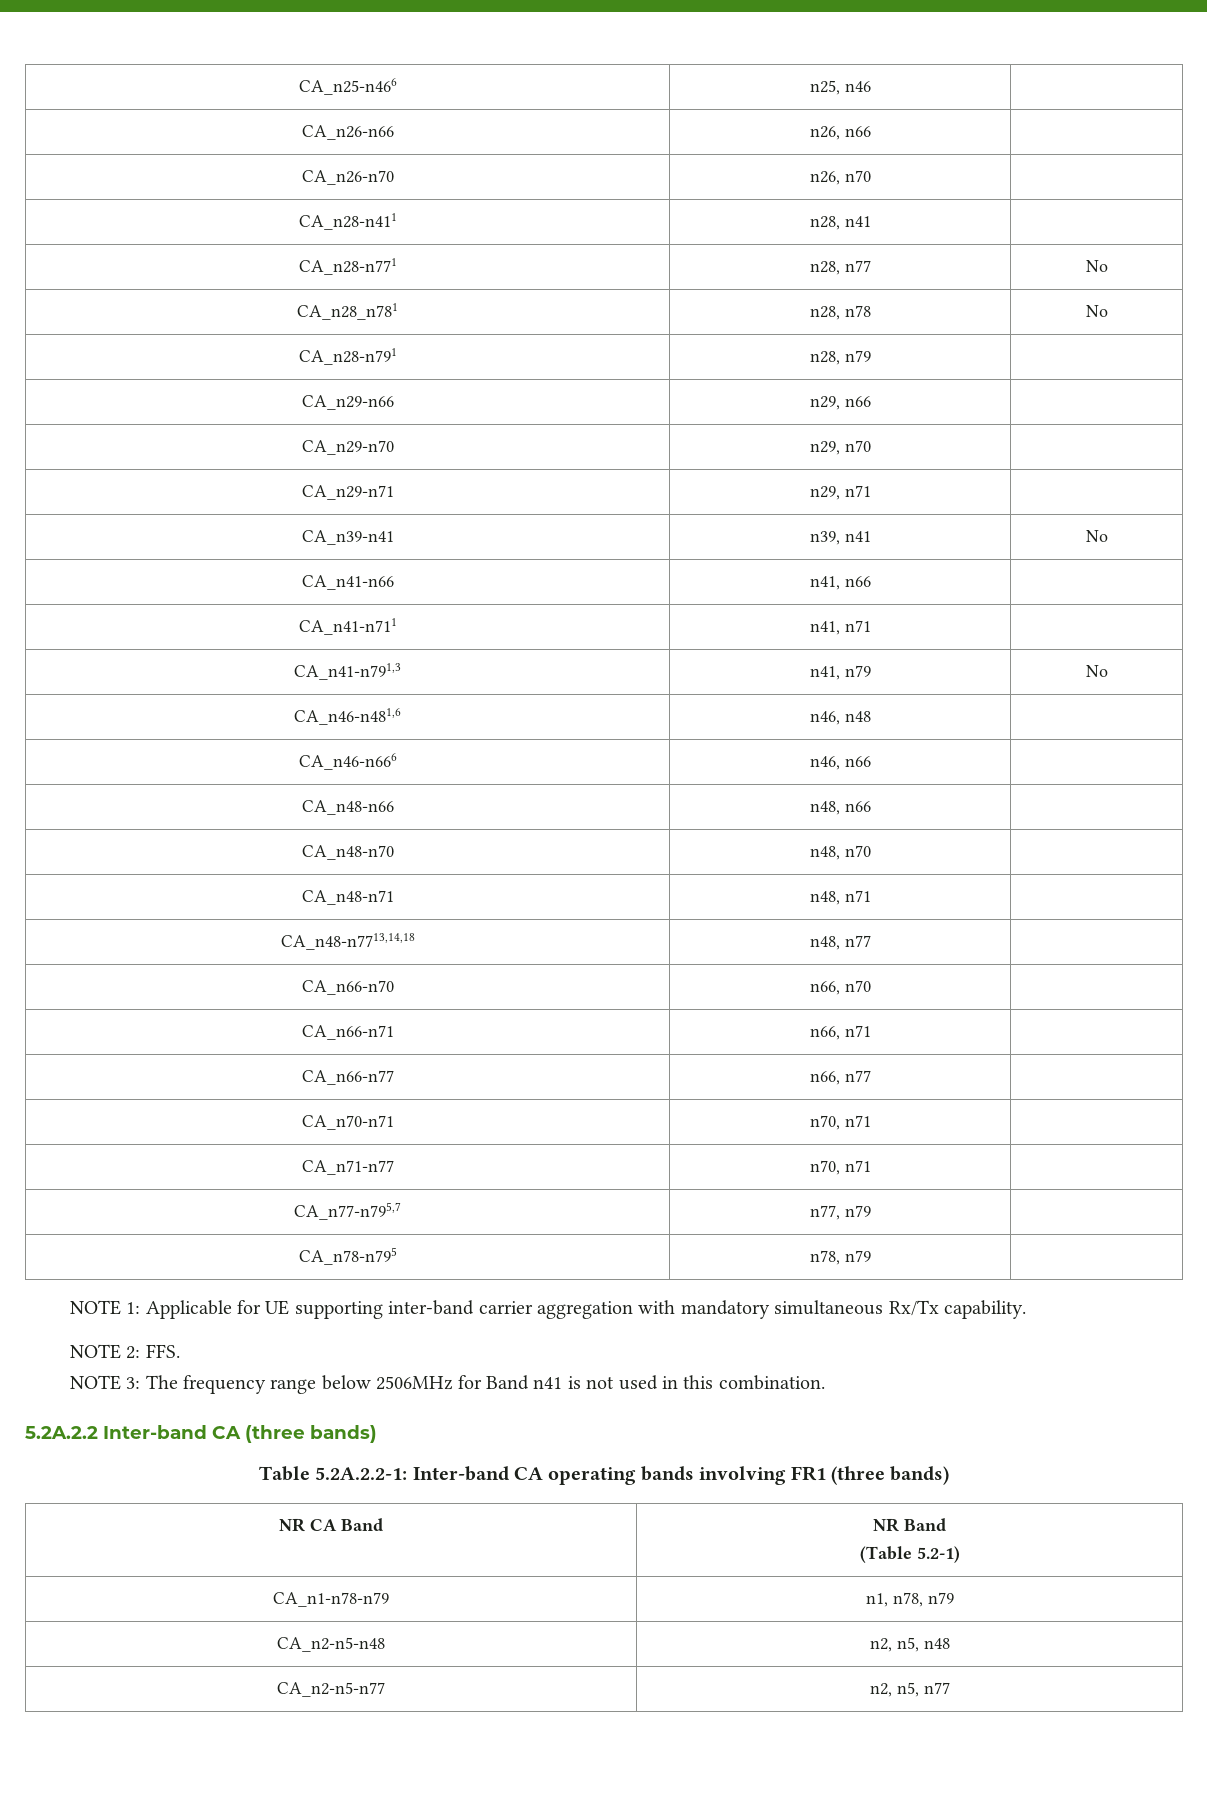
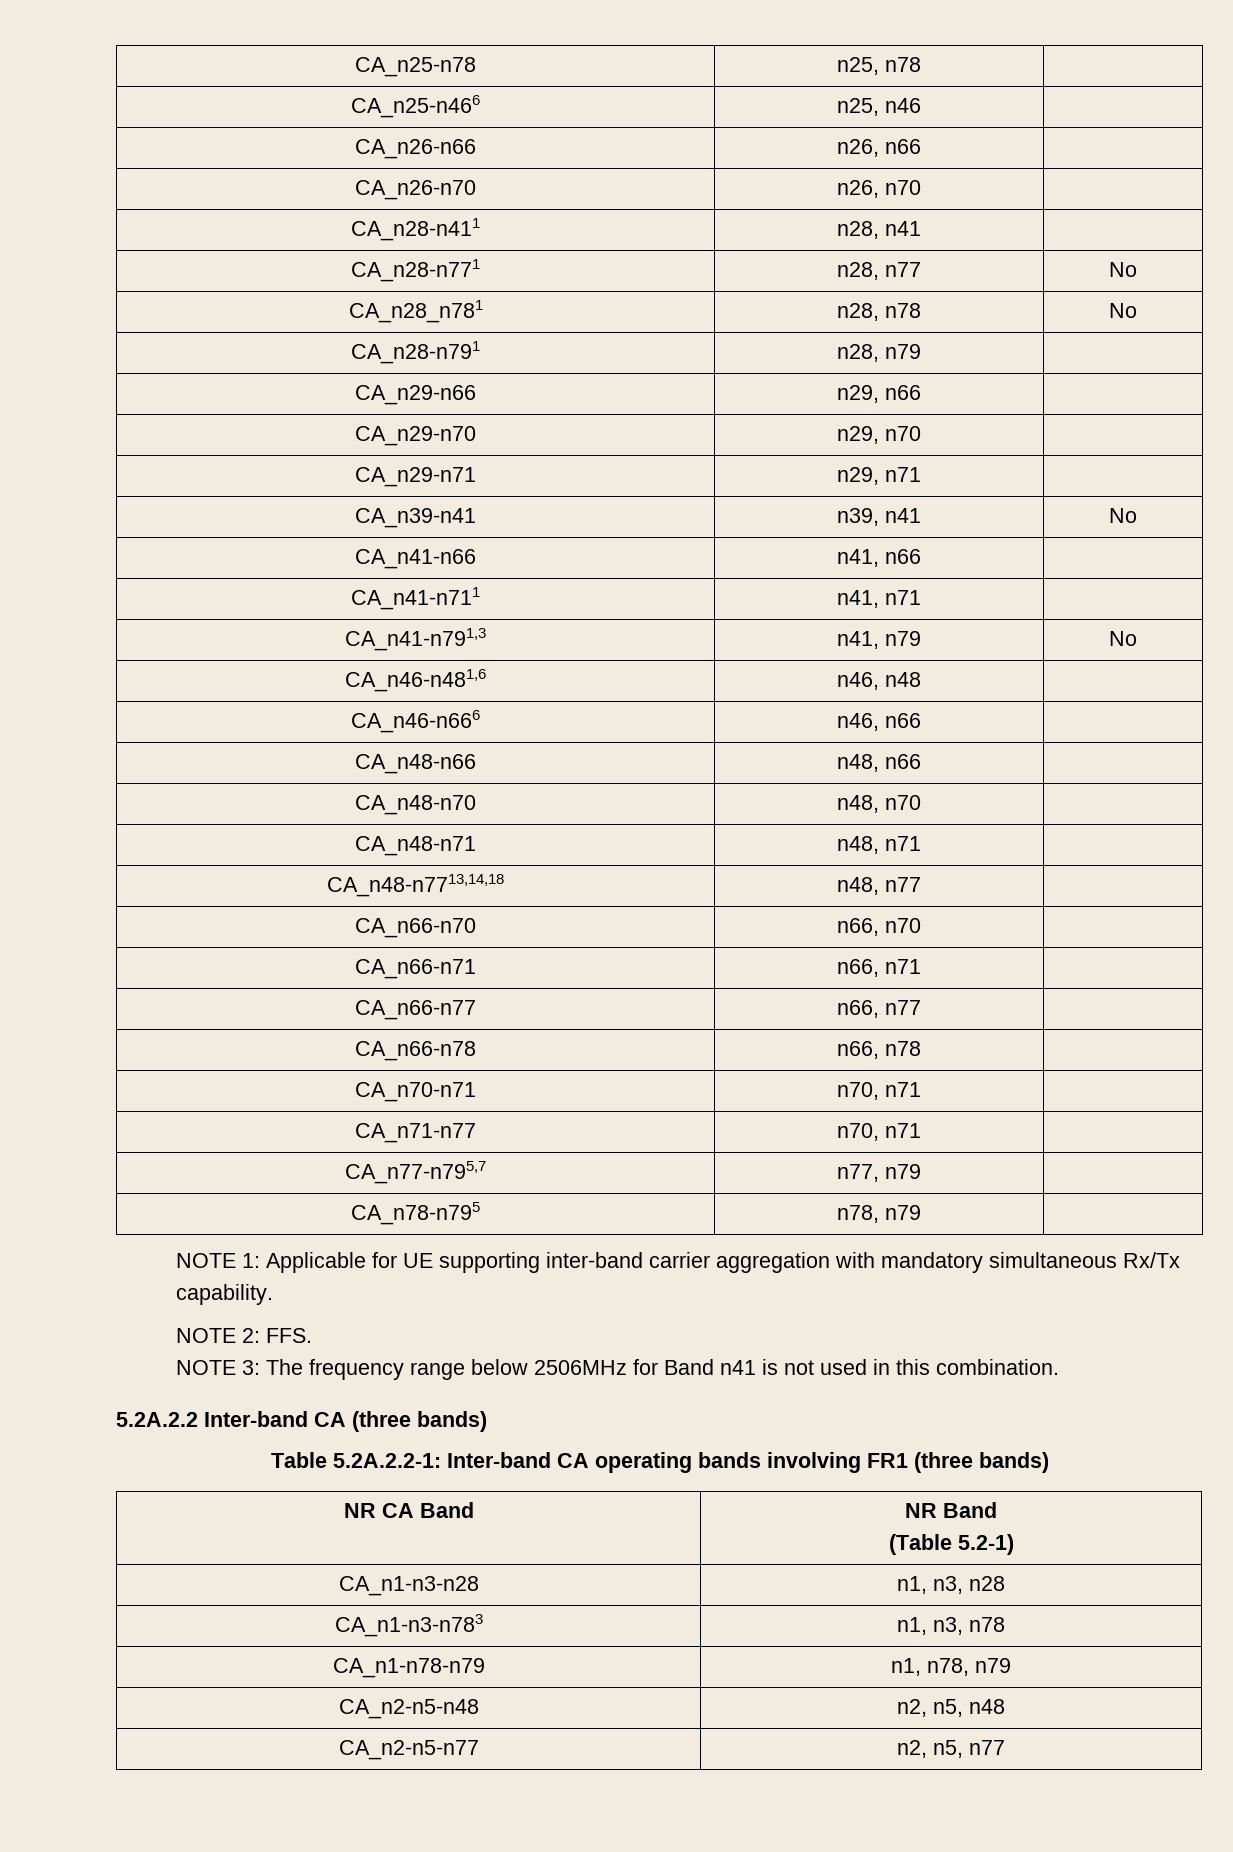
(298, 86) none -> [355,57,476,77] [837,57,921,75] CA_n25-n78 | n25, n78 | //
(871, 1076) none -> [355,1041,476,1061] [837,1041,921,1059] // CA_n66-n78 | n66, n78 |
(960, 1554) none -> [338,1576,479,1596] [897,1576,1005,1594] [334,1614,483,1637] [897,1617,1005,1635] // CA_n1-n3-n28 | n1, n3, n28 // CA_n1-n3-n783 | n1, n3, n78

